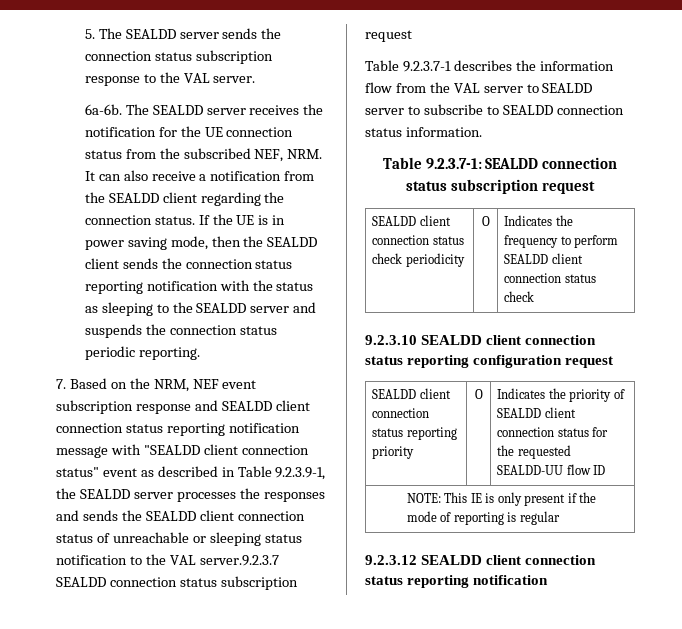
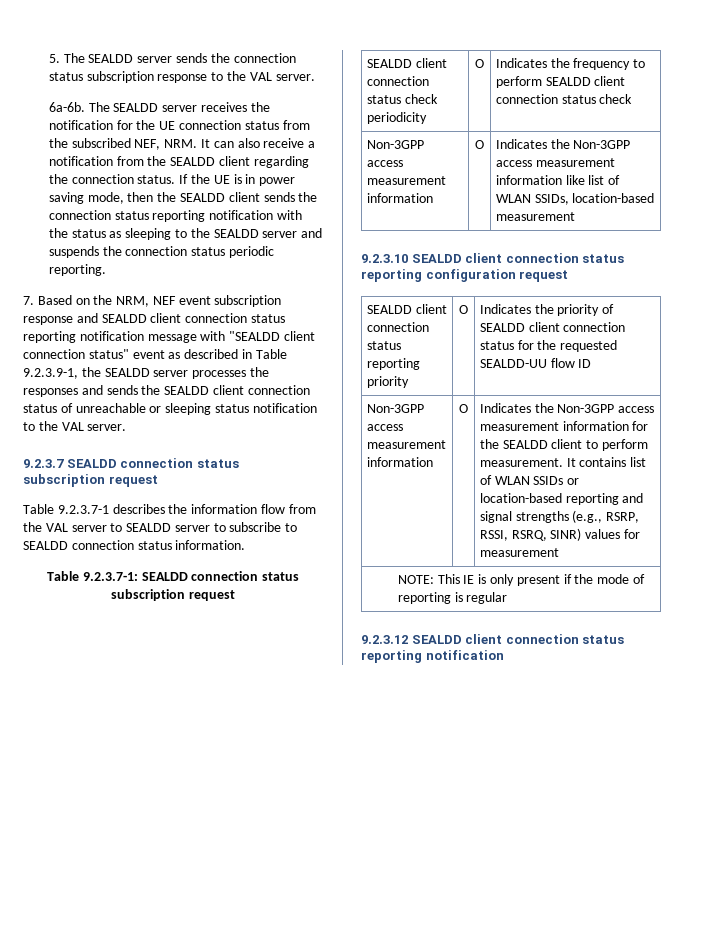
[199,555,279,566] server.9.2.3.7 -> [87,424,127,431] [23,459,64,468] server. // 9.2.3.7
(535, 296) none -> [366,140,424,149] [366,160,403,167] [366,176,446,185] [366,193,433,203] [475,140,484,149] [495,139,631,149] [495,158,615,167] [495,175,621,185] [495,193,655,205] [495,212,575,221] // Non-3GPP access measurement information | O | Indicates the Non-3GPP access measurement information like list of WLAN SSIDs, location-based measurement
(606, 470) none -> [366,404,424,413] [366,424,403,431] [366,440,446,449] [366,457,433,467] [459,404,468,413] [479,403,655,413] [479,421,649,431] [479,439,648,451] [479,457,647,467] [479,475,580,485] [479,493,644,505] [479,510,640,523] [479,528,640,541] [479,548,559,557] // Non-3GPP access measurement information | O | Indicates the Non-3GPP access measurement information for the SEALDD client to perform measurement. It contains list of WLAN SSIDs or location-based reporting and signal strengths (e.g., RSRP, RSSI, RSRQ, SINR) values for measurement

